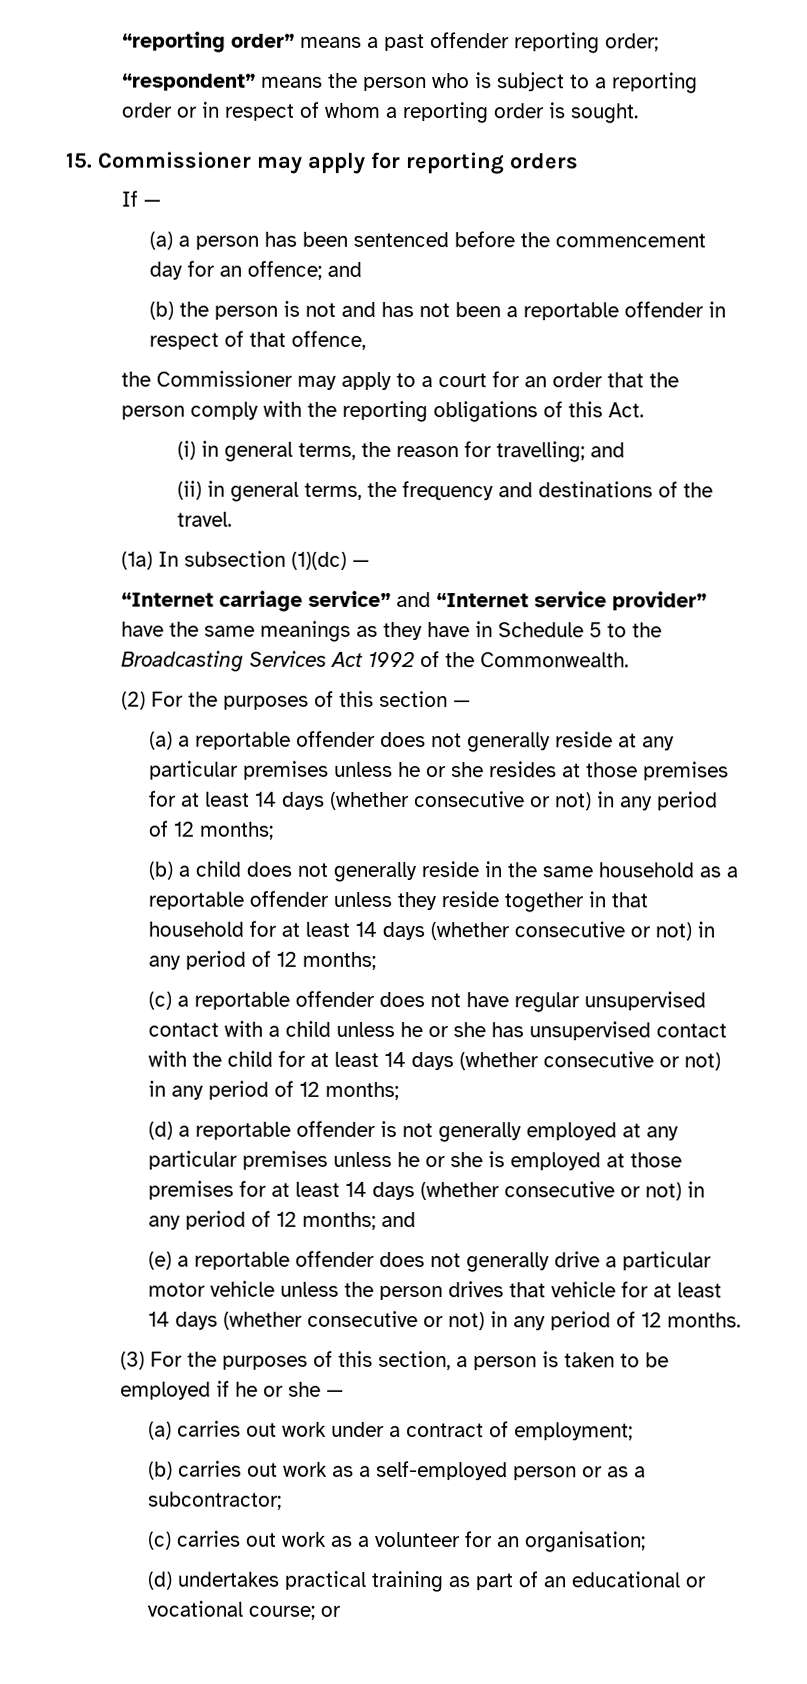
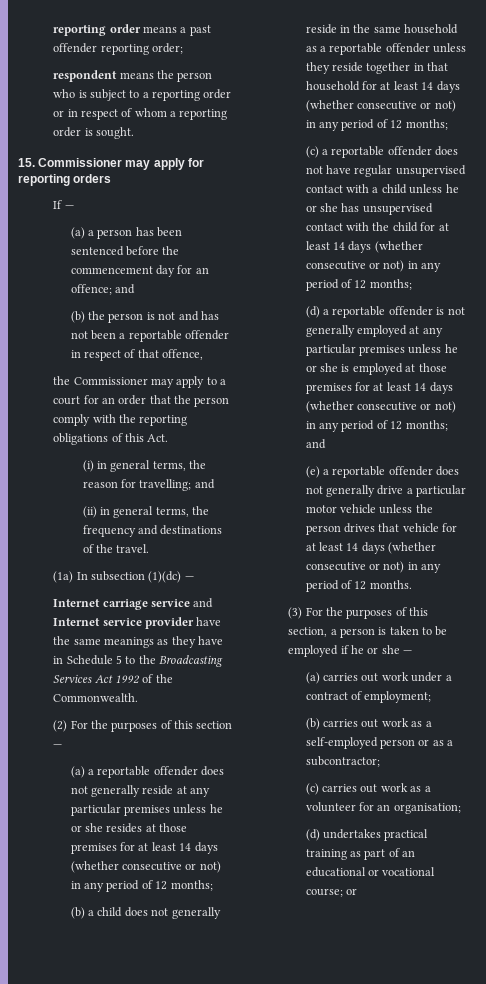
[122,31,296,53] “reporting order” -> [53,24,141,36] reporting order
[122,73,257,91] “respondent” -> [53,70,118,82] respondent
[121,590,708,612] “Internet carriage service” and “Internet service provider” -> [53,598,214,610] [53,617,194,629] Internet carriage service and Internet service provider

